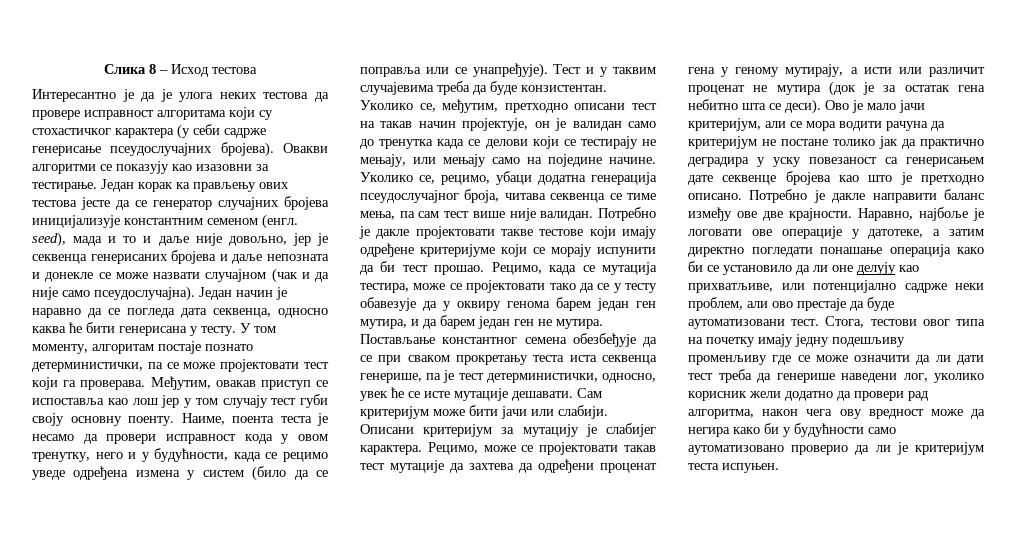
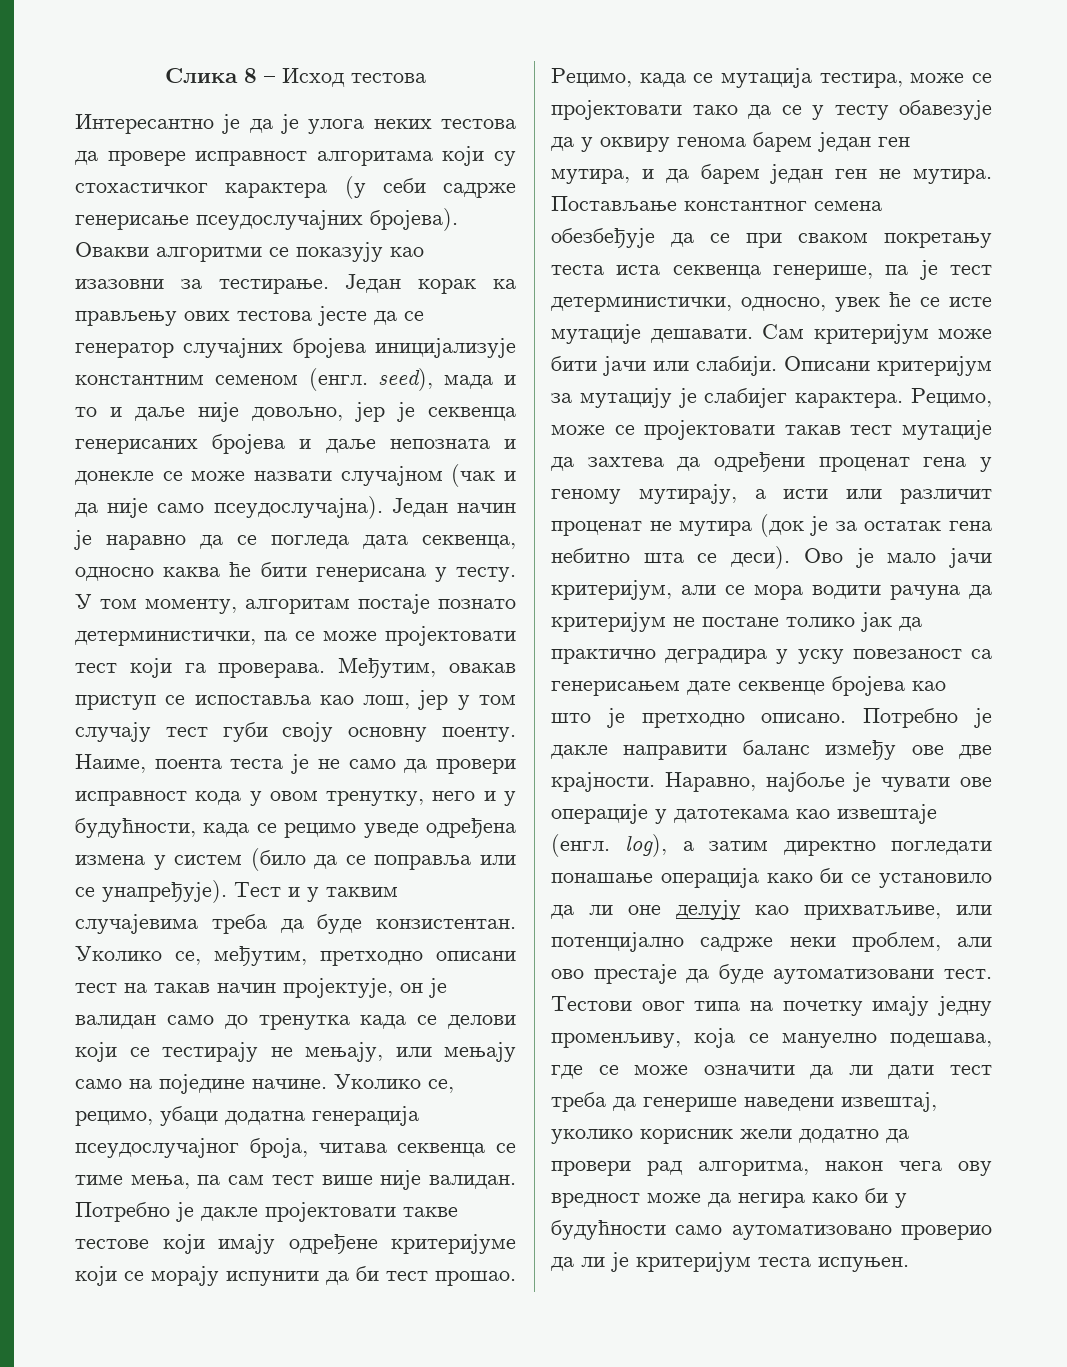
[132,398,158,405] лош -> [363,695,411,709] лош,
[32,434,74,441] несамо -> [317,759,396,769] не само
[456,355,528,365] прокретању -> [884,233,992,248] покретању
[688,229,742,236] логовати -> [881,777,951,792] чувати
[868,229,924,239] датотеке, -> [674,804,937,824] [551,834,668,857] датотекама као извештаје (енгл. log),
[825,316,917,328] Стога, тестови -> [551,996,632,1011] Тестови
[832,337,905,347] [688,355,767,365] подешљиву променљиву -> [551,1028,992,1048] променљиву, која се мануелно подешава,
[903,373,928,382] лог, -> [841,1092,937,1112] извештај,

